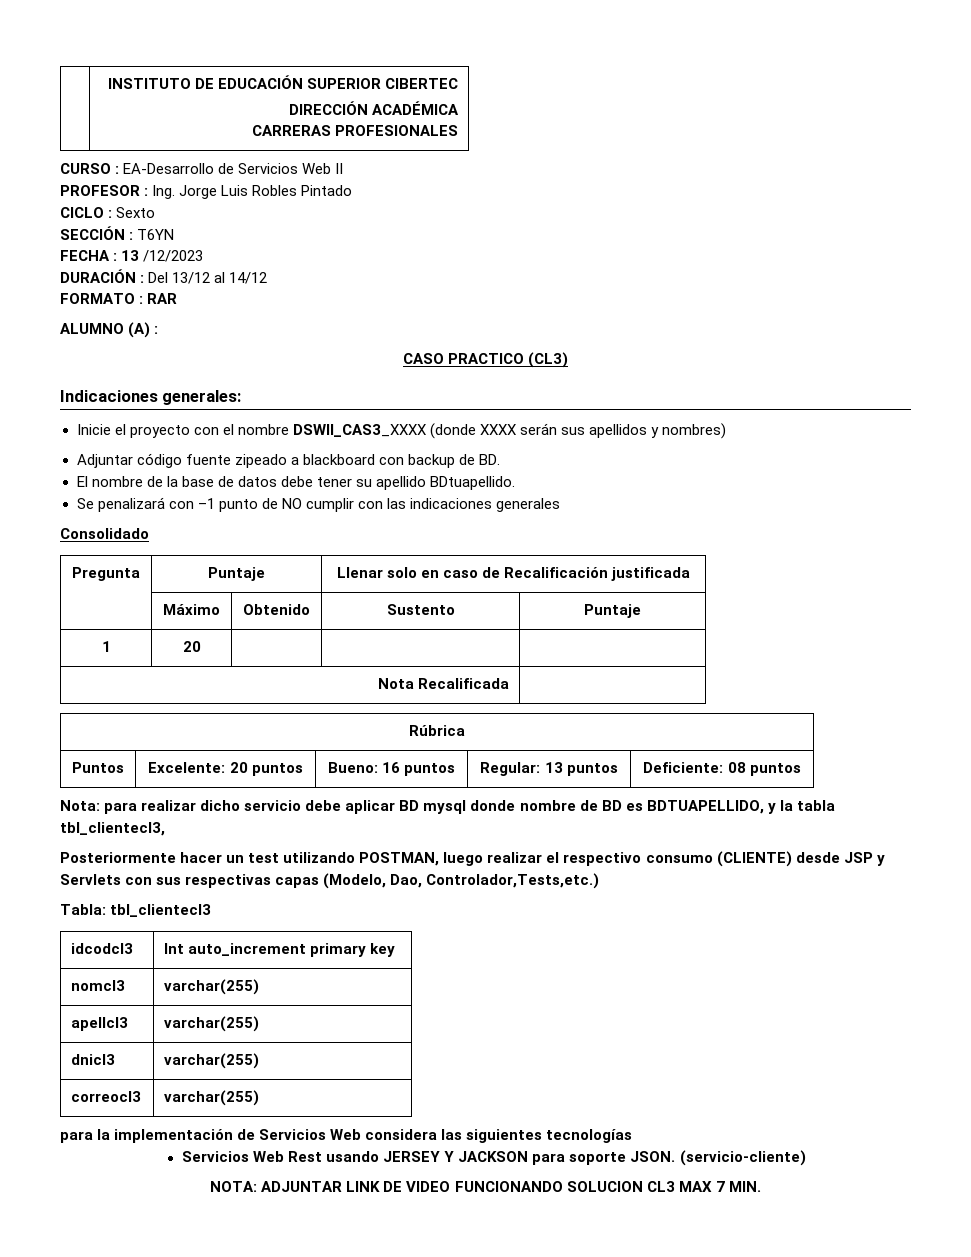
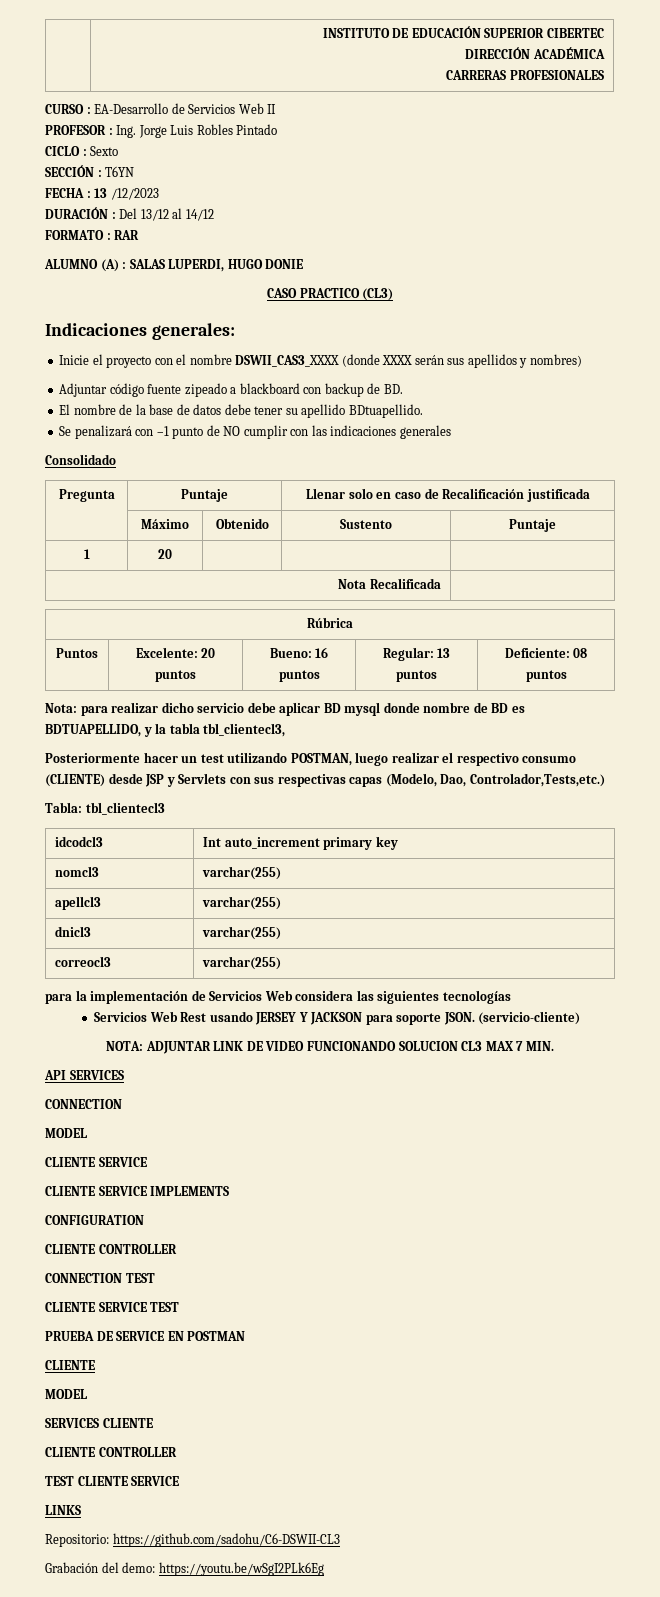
(159, 330) none -> [129,259,304,272] SALAS LUPERDI, HUGO DONIE
(761, 1186) none -> [44,1070,124,1080] [45,1099,122,1109] [45,1128,87,1138] [45,1157,147,1167] [45,1186,230,1196] [45,1215,144,1225] [45,1244,177,1254] [45,1273,155,1283] [45,1302,180,1312] [45,1331,246,1341] [45,1360,95,1370] [45,1389,87,1399] [45,1418,153,1428] [45,1447,177,1457] [45,1476,180,1486] [45,1505,81,1515] [45,1533,340,1547] [45,1562,324,1576] // API SERVICES // CONNECTION // MODEL // CLIENTE SERVICE // CLIENTE SERVICE IMPLEMENTS // CONFIGURATION // CLIENTE CONTROLLER // CONNECTION TEST // CLIENTE SERVICE TEST // PRUEBA DE SERVICE EN POSTMAN // CLIENTE // MODEL // SERVICES CLIENTE // CLIENTE CONTROLLER // TEST CLIENTE SERVICE // LINKS // Repositorio: https://github.com/sadohu/C6-DSWII-CL3 // Grabación del demo: https://youtu.be/wSgI2PLk6Eg

